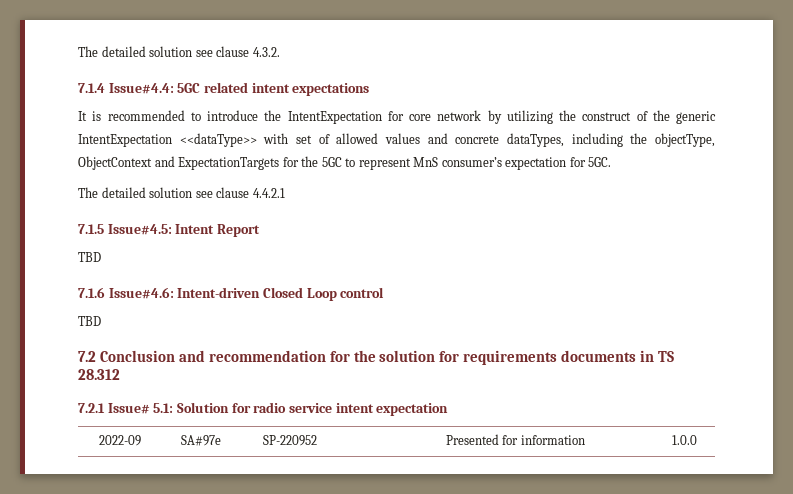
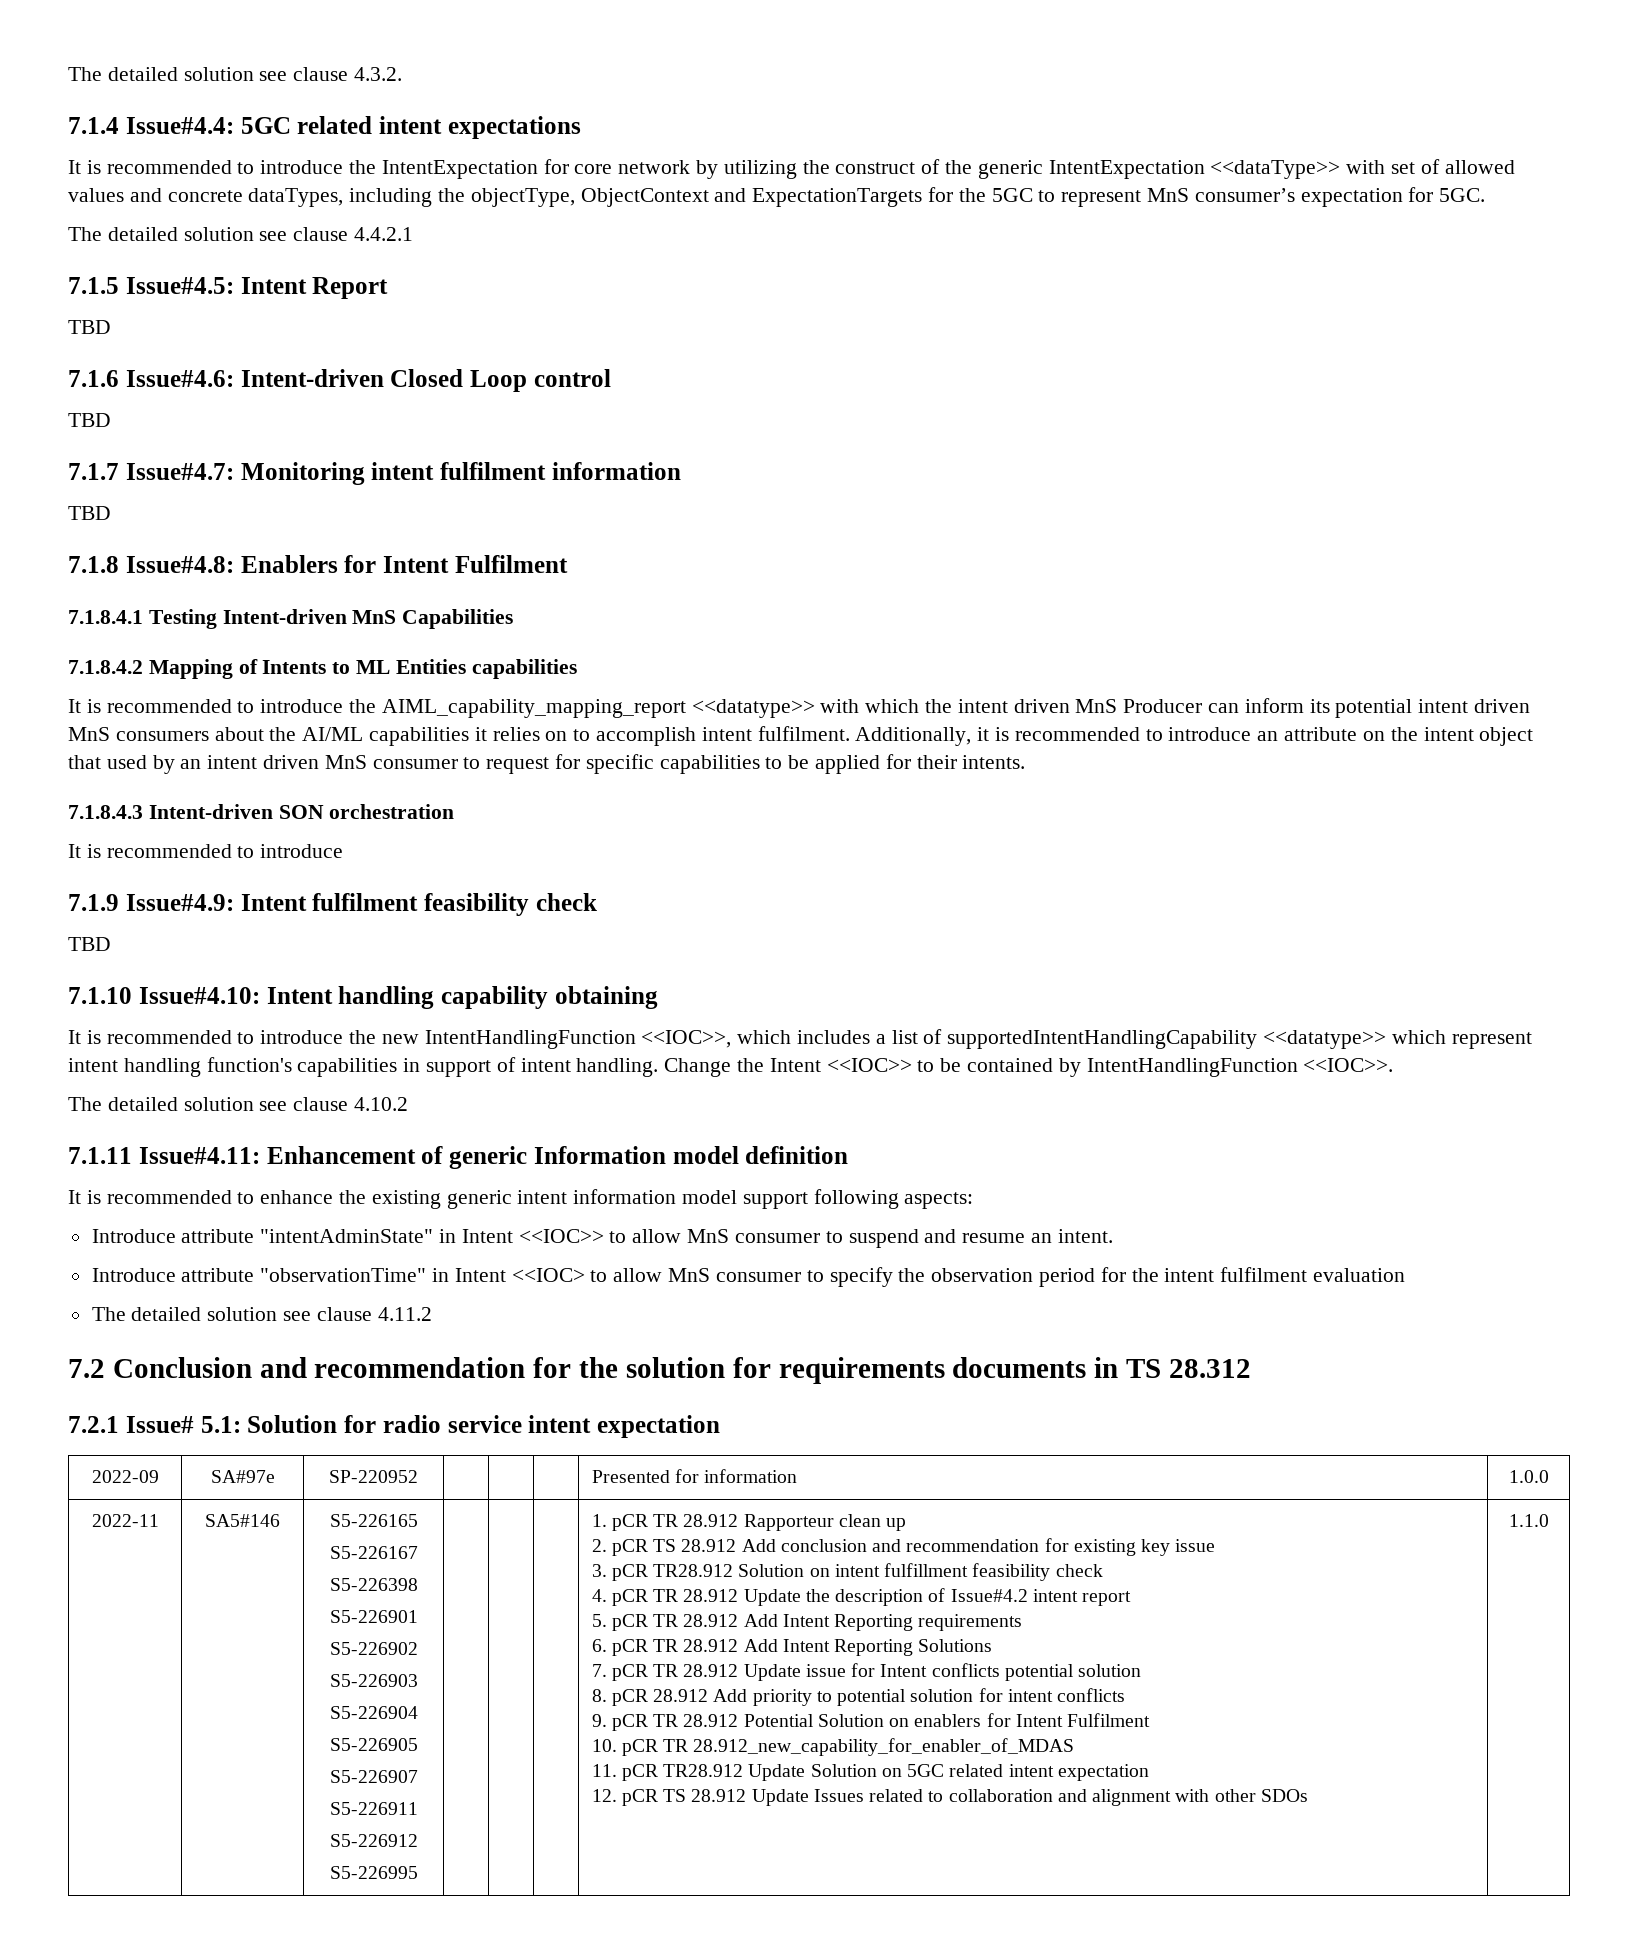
(101, 321) none -> [68,462,681,485] [68,506,111,520] [68,555,568,573] [68,609,514,629] [68,659,577,679] [68,698,1531,718] [68,726,1534,746] [68,754,1026,774] [68,804,455,819] [68,844,344,858] [68,893,597,916] [68,937,111,951] [68,986,658,1009] [68,1029,1532,1049] [68,1057,1394,1077] [68,1097,409,1111] [68,1146,849,1169] [68,1189,974,1209] [91,1229,1113,1248] [91,1267,1405,1287] [91,1307,432,1321] // 7.1.7 Issue#4.7: Monitoring intent fulfilment information // TBD // 7.1.8 Issue#4.8: Enablers for Intent Fulfilment // 7.1.8.4.1 Testing Intent-driven MnS Capabilities // 7.1.8.4.2 Mapping of Intents to ML Entities capabilities // It is recommended to introduce the AIML_capability_mapping_report <<datatype>> with which the intent driven MnS Producer can inform its potential intent driven MnS consumers about the AI/ML capabilities it relies on to accomplish intent fulfilment. Additionally, it is recommended to introduce an attribute on the intent object that used by an intent driven MnS consumer to request for specific capabilities to be applied for their intents. // 7.1.8.4.3 Intent-driven SON orchestration // It is recommended to introduce // 7.1.9 Issue#4.9: Intent fulfilment feasibility check // TBD // 7.1.10 Issue#4.10: Intent handling capability obtaining // It is recommended to introduce the new IntentHandlingFunction <<IOC>>, which includes a list of supportedIntentHandlingCapability <<datatype>> which represent intent handling function's capabilities in support of intent handling. Change the Intent <<IOC>> to be contained by IntentHandlingFunction <<IOC>>. // The detailed solution see clause 4.10.2 // 7.1.11 Issue#4.11: Enhancement of generic Information model definition // It is recommended to enhance the existing generic intent information model support following aspects: // Introduce attribute "intentAdminState" in Intent <<IOC>> to allow MnS consumer to suspend and resume an intent. // Introduce attribute "observationTime" in Intent <<IOC> to allow MnS consumer to specify the observation period for the intent fulfilment evaluation // The detailed solution see clause 4.11.2
(697, 440) none -> [91,1514,159,1527] [205,1514,280,1527] [329,1514,418,1527] [329,1546,418,1559] [329,1578,418,1591] [329,1610,418,1623] [329,1642,418,1655] [329,1674,418,1687] [329,1706,418,1719] [329,1738,418,1751] [329,1770,418,1783] [329,1802,418,1815] [329,1834,418,1847] [329,1866,418,1879] [591,1514,907,1531] [591,1538,1216,1556] [591,1563,1103,1581] [591,1588,1132,1606] [591,1614,1023,1631] [591,1639,993,1656] [591,1663,1142,1681] [591,1688,1126,1706] [591,1713,1151,1731] [591,1738,1075,1756] [591,1764,1149,1781] [591,1789,1308,1806] [1508,1514,1549,1527] // 2022-11 | SA5#146 | S5-226165 // S5-226167 // S5-226398 // S5-226901 // S5-226902 // S5-226903 // S5-226904 // S5-226905 // S5-226907 // S5-226911 // S5-226912 // S5-226995 | | | | 1. pCR TR 28.912 Rapporteur clean up // 2. pCR TS 28.912 Add conclusion and recommendation for existing key issue // 3. pCR TR28.912 Solution on intent fulfillment feasibility check // 4. pCR TR 28.912 Update the description of Issue#4.2 intent report // 5. pCR TR 28.912 Add Intent Reporting requirements // 6. pCR TR 28.912 Add Intent Reporting Solutions // 7. pCR TR 28.912 Update issue for Intent conflicts potential solution // 8. pCR 28.912 Add priority to potential solution for intent conflicts // 9. pCR TR 28.912 Potential Solution on enablers for Intent Fulfilment // 10. pCR TR 28.912_new_capability_for_enabler_of_MDAS // 11. pCR TR28.912 Update Solution on 5GC related intent expectation // 12. pCR TS 28.912 Update Issues related to collaboration and alignment with other SDOs | 1.1.0

